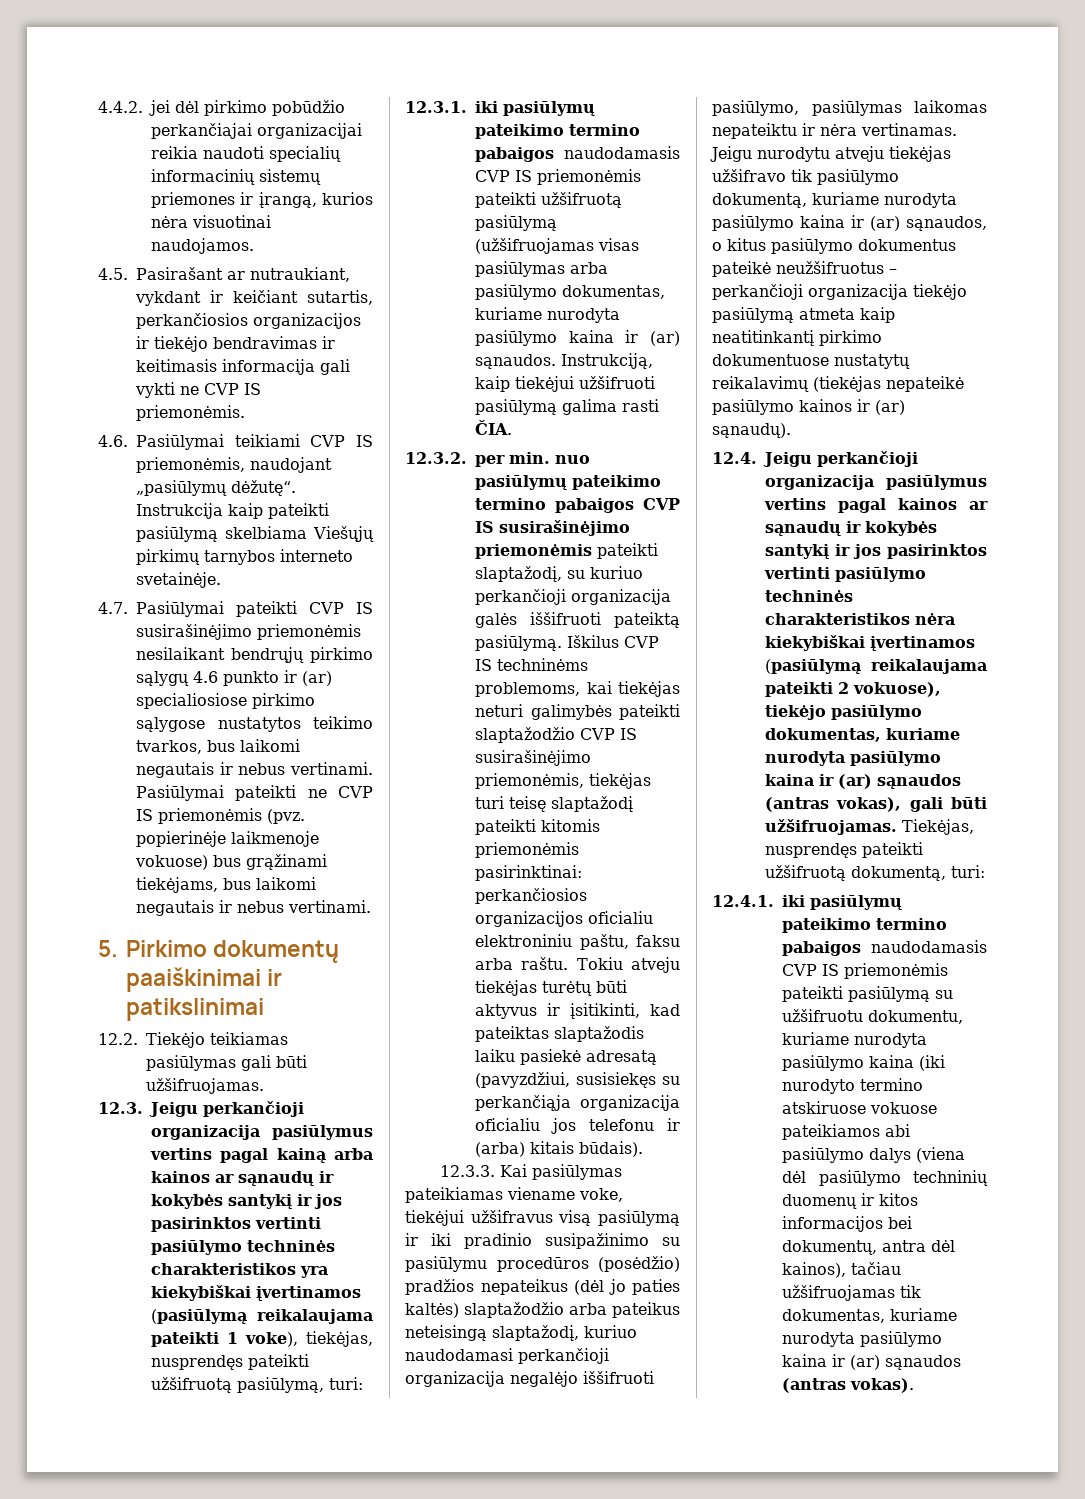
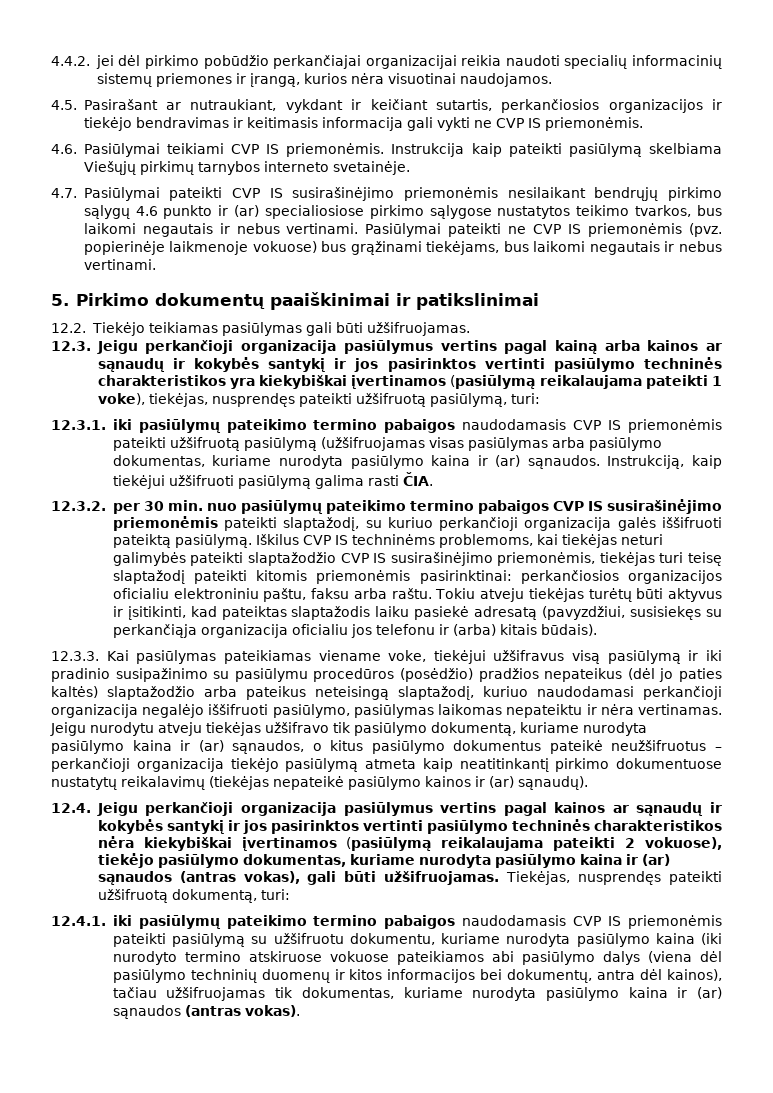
[136,457,332,473] [136,480,296,496] priemonėmis, naudojant „pasiūlymų dėžutę“. -> [286,143,385,157] priemonėmis.
(505, 461) none -> [143,501,164,511] 30

